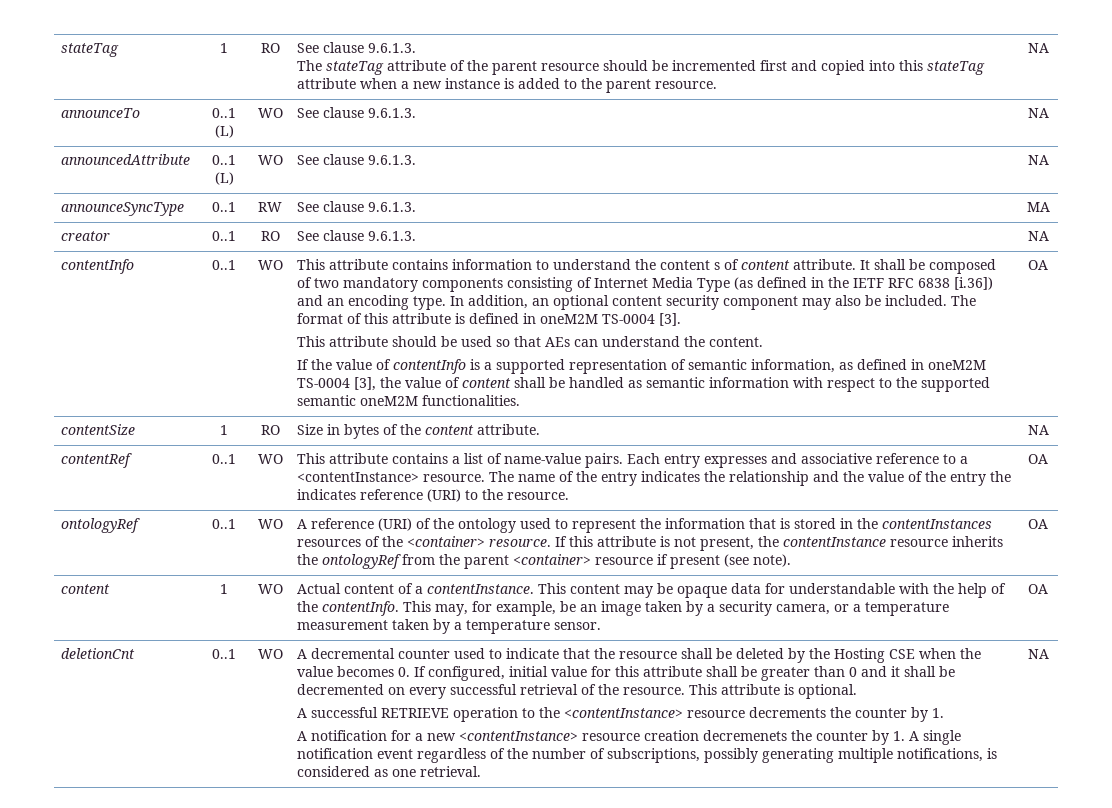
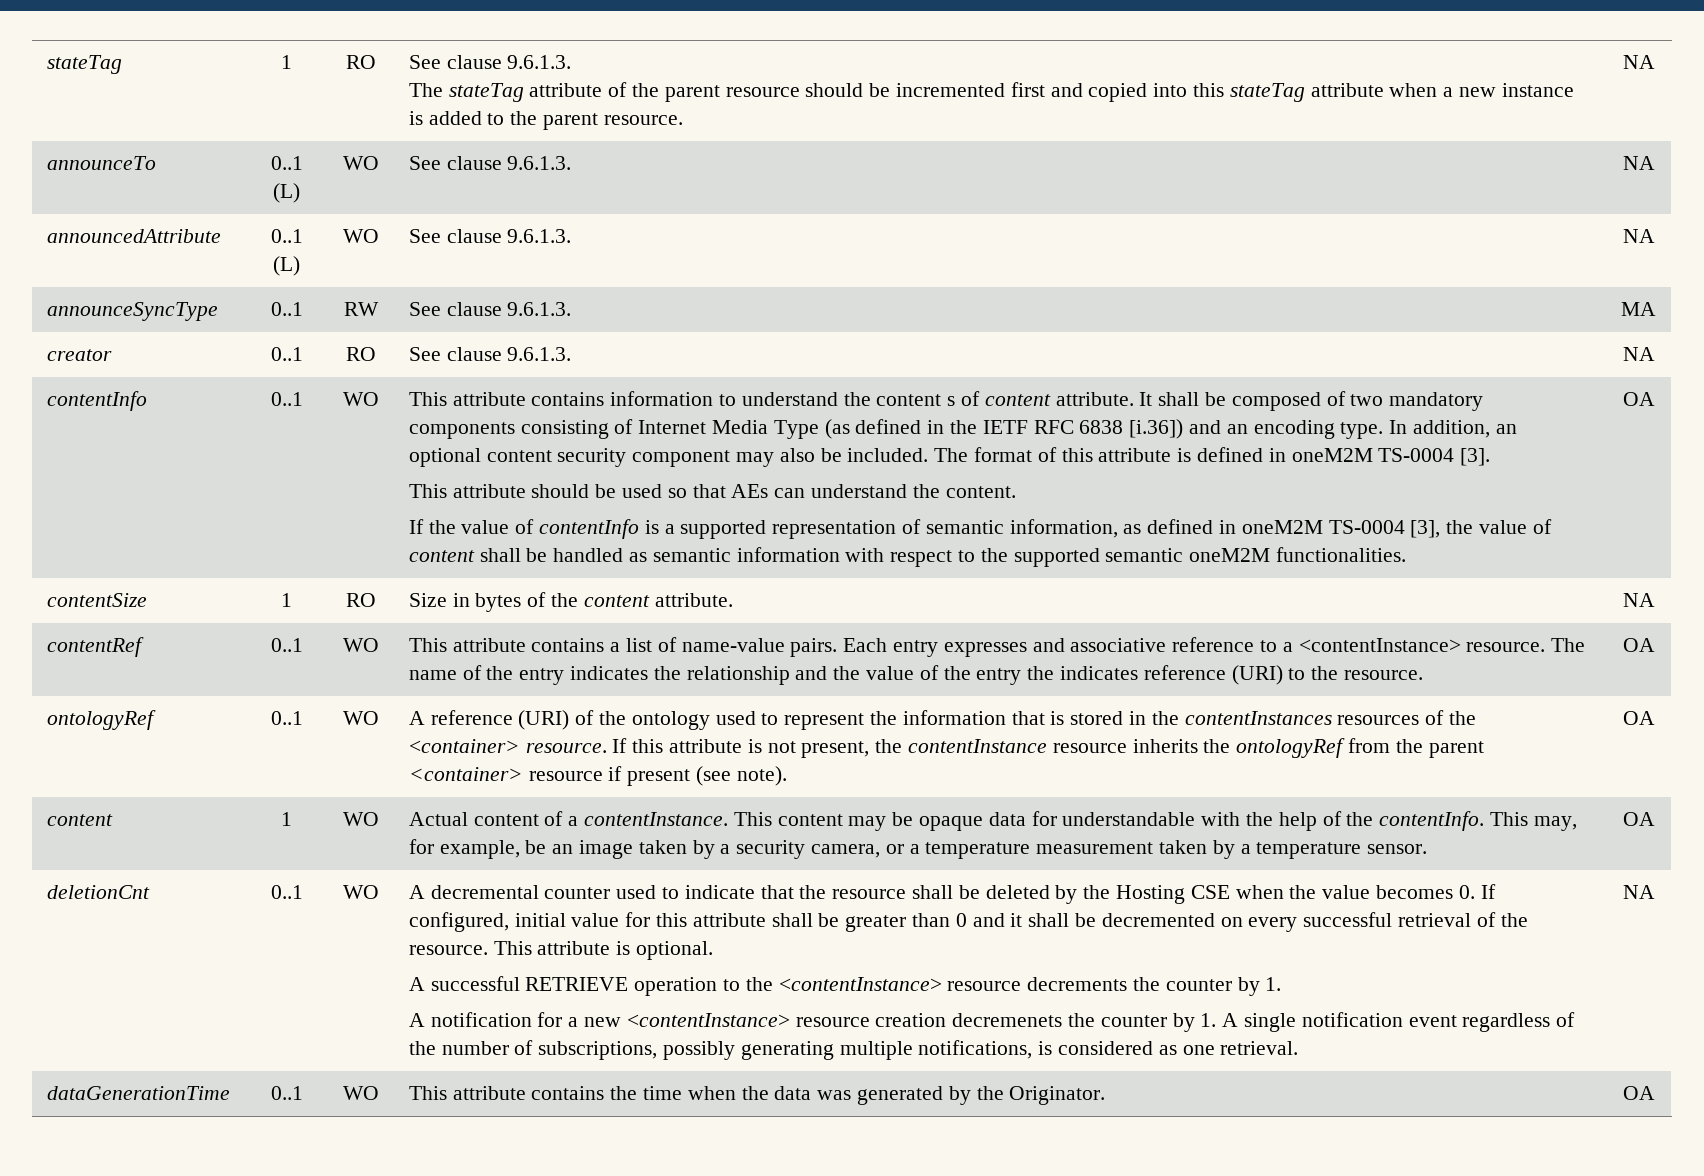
(1049, 654) none -> [46,1086,230,1100] [270,1086,303,1100] [343,1086,379,1100] [408,1086,1106,1105] [1622,1086,1655,1100] // dataGenerationTime | 0..1 | WO | This attribute contains the time when the data was generated by the Originator. | OA

